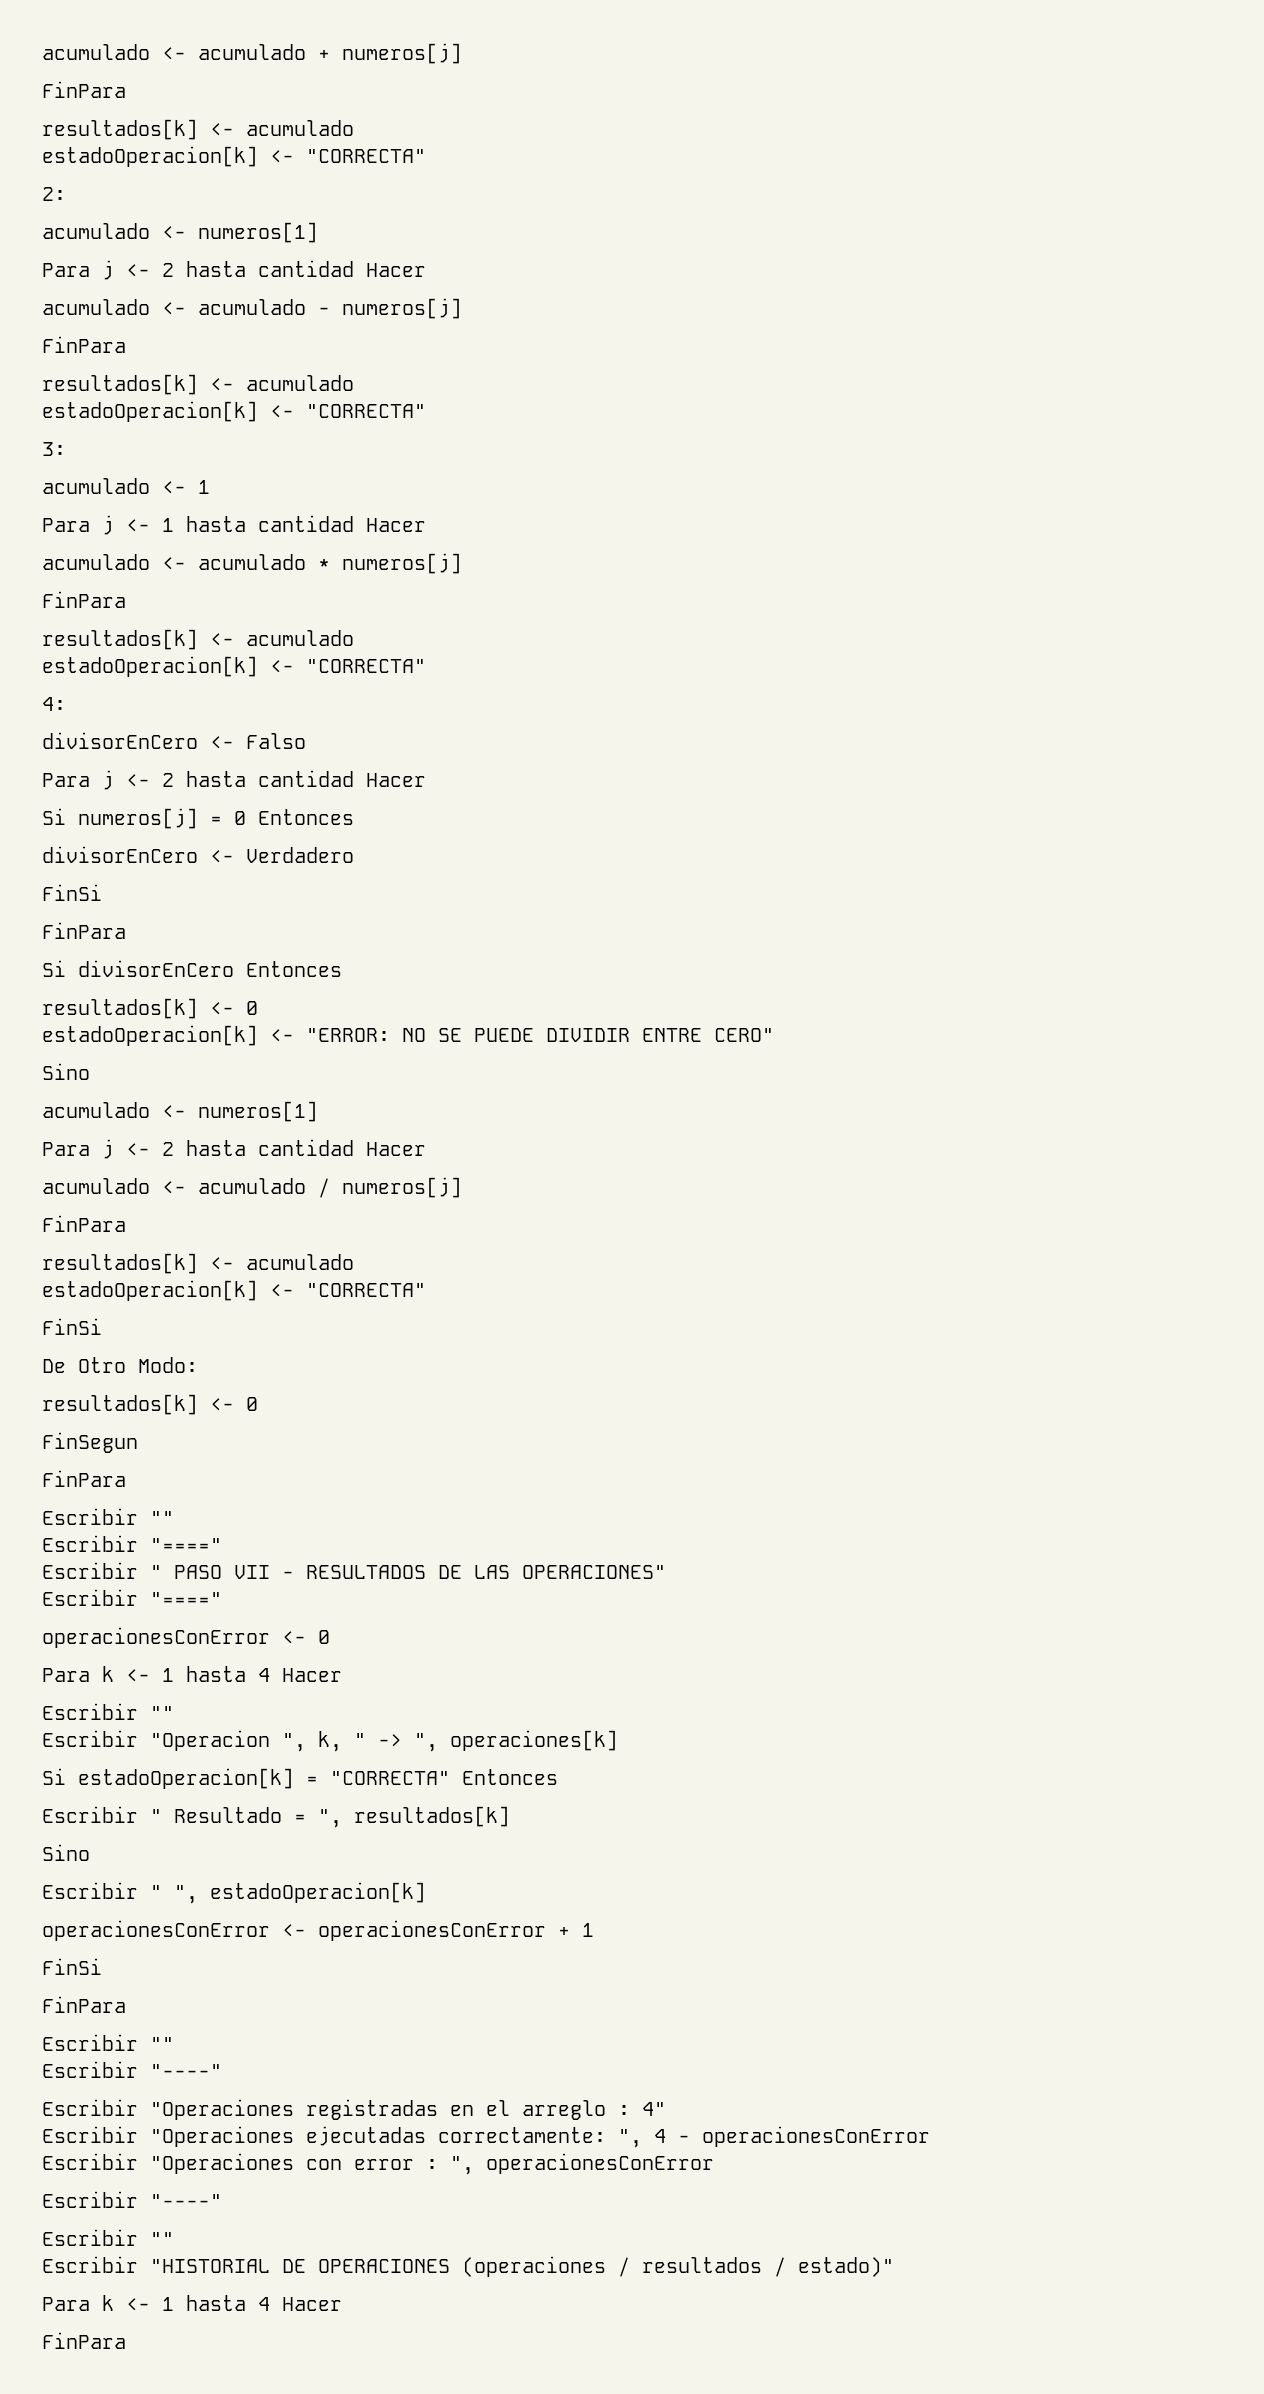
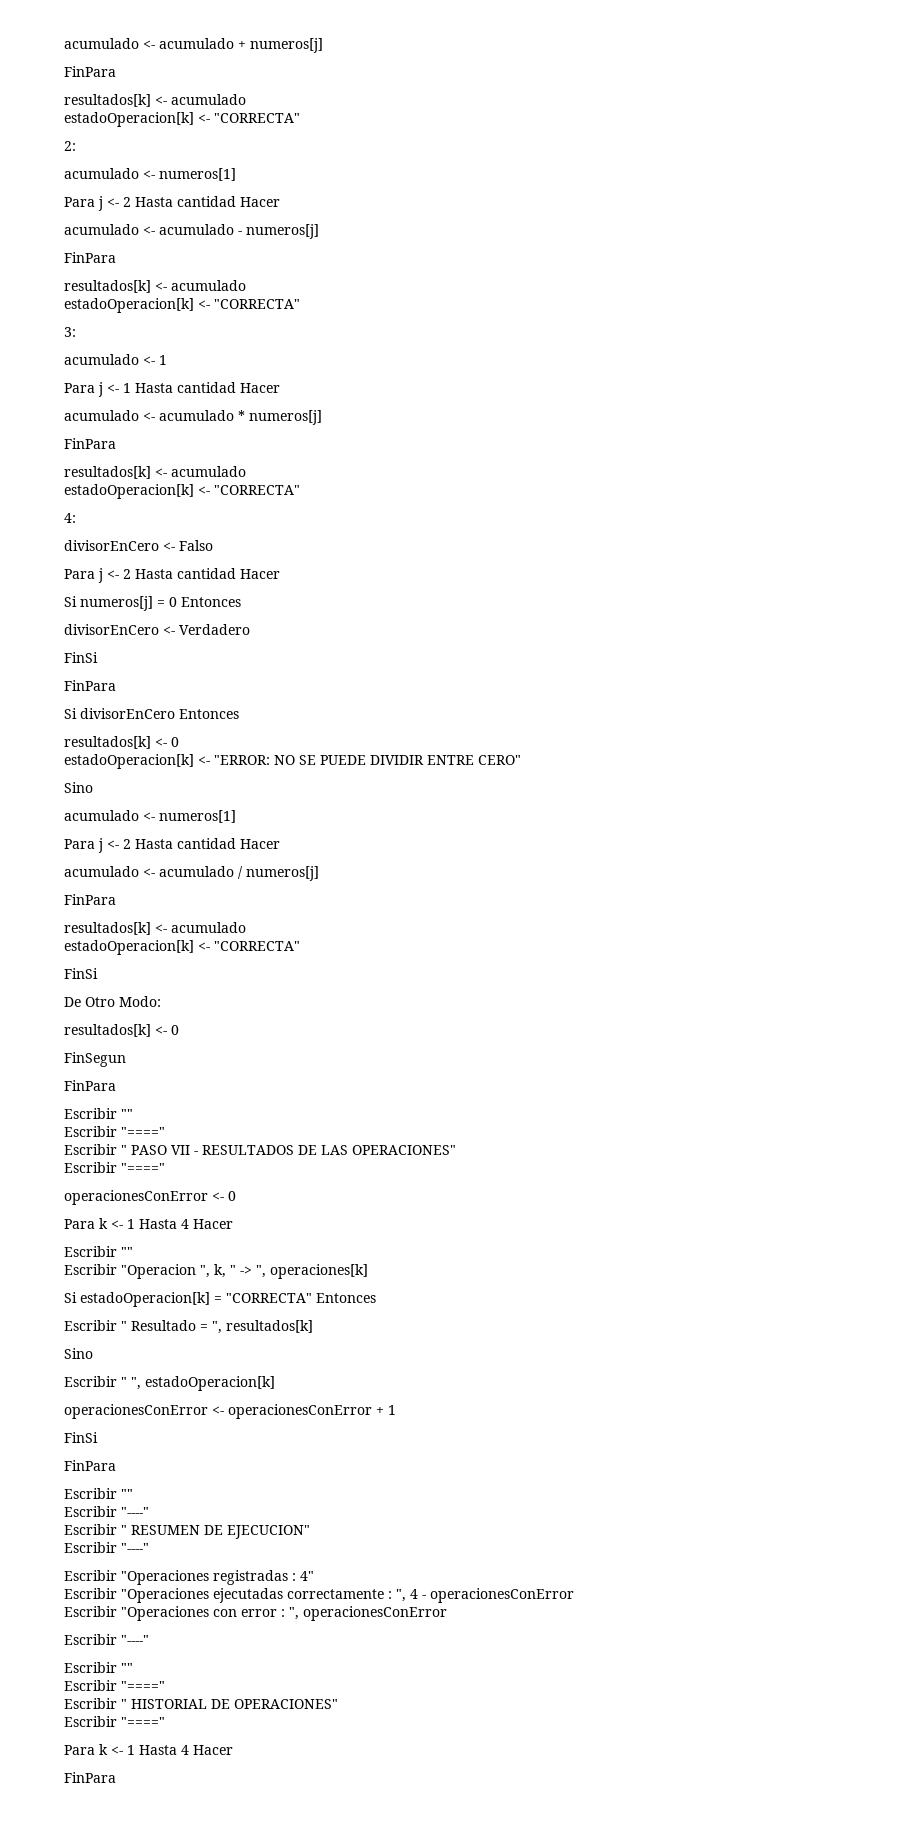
[186,261,246,277] hasta -> [135,197,173,207] Hasta
[186,516,246,532] hasta -> [135,383,173,393] Hasta
[186,771,246,787] hasta -> [135,569,173,579] Hasta
[186,1140,246,1156] hasta -> [135,839,173,849] Hasta
[186,1666,246,1682] hasta -> [139,1219,177,1229] Hasta
(222, 2071) none -> [64,1524,310,1539] [64,1542,149,1553] // Escribir " RESUMEN DE EJECUCION" // Escribir "----"
[450,2100,606,2120] en el arreglo -> (288, 1577) none
[438,2127,606,2143] correctamente: -> [287,1589,392,1599] correctamente :
[150,2256,894,2277] [42,2295,246,2311] "HISTORIAL DE OPERACIONES (operaciones / resultados / estado)" // Para k <- 1 hasta -> [121,1681,165,1691] [64,1698,338,1709] [64,1716,165,1727] [64,1744,177,1755] "====" // Escribir " HISTORIAL DE OPERACIONES" // Escribir "====" // Para k <- 1 Hasta

